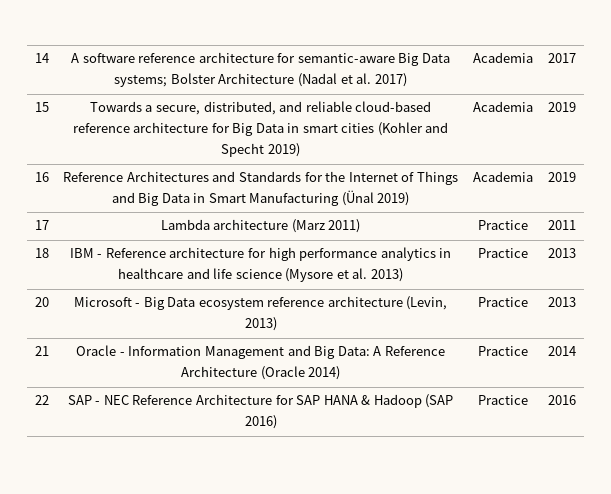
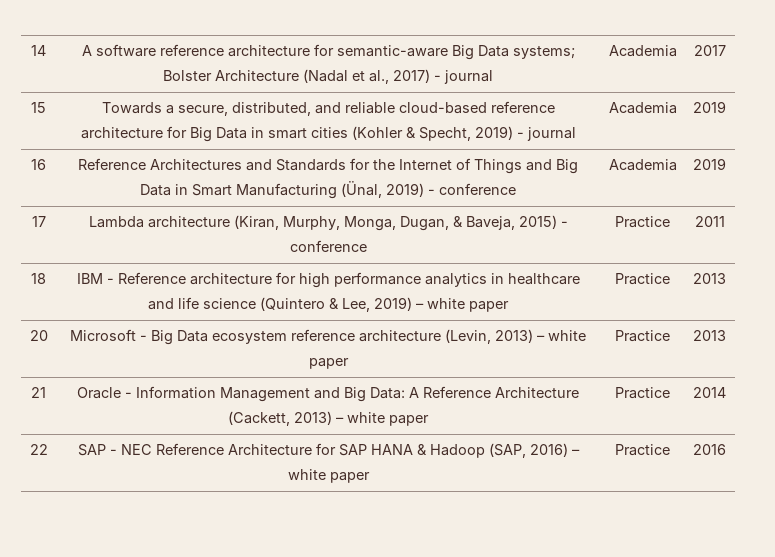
[356,73,372,84] al. -> [369,70,389,84] al.,
(407, 80) none -> [434,70,493,84] - journal
[425,122,449,133] [221,143,300,157] and Specht 2019) -> [405,126,576,141] & Specht, 2019) - journal
[341,190,410,206] (Ünal 2019) -> [341,181,516,198] (Ünal, 2019) - conference
[291,219,361,233] (Marz 2011) -> [233,215,568,231] [289,240,367,252] (Kiran, Murphy, Monga, Dugan, & Baveja, 2015) - conference
[285,268,403,282] (Mysore et al. 2013) -> [260,297,509,312] (Quintero & Lee, 2019) – white paper
(277, 324) none -> [537,330,586,341] [308,358,349,369] – white paper
[260,366,341,380] (Oracle 2014) -> [227,411,429,426] (Cackett, 2013) – white paper
[425,394,454,408] (SAP -> [488,443,526,458] (SAP,
(277, 422) none -> [571,449,580,455] [287,469,370,483] – white paper

